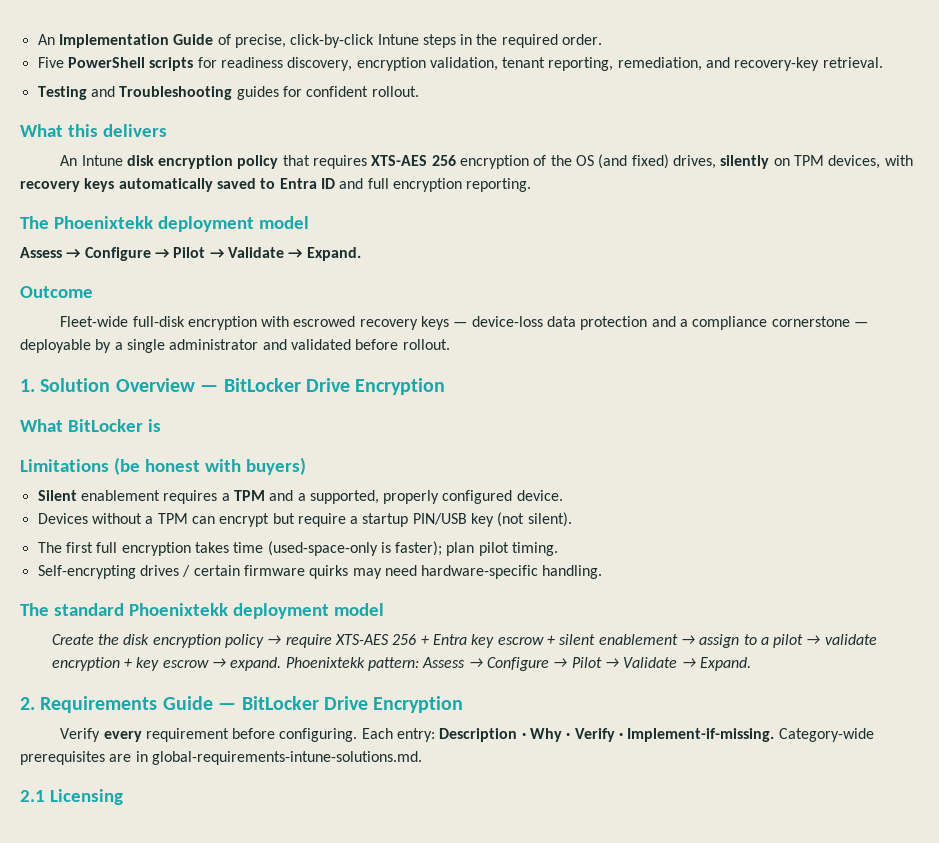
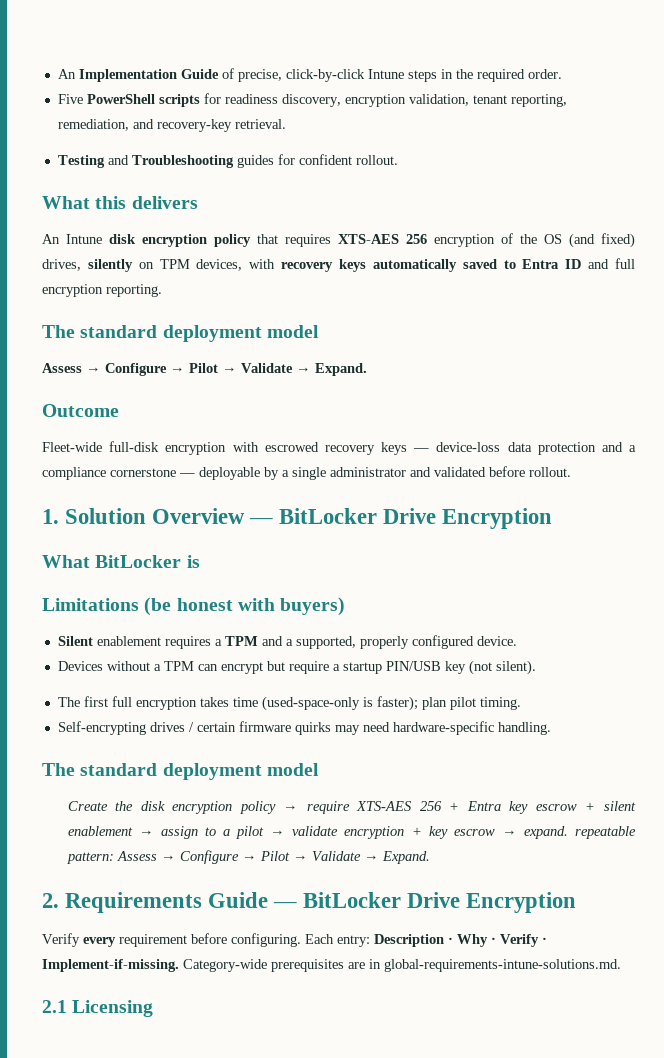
[53,216,153,229] Phoenixtekk -> [80,325,158,338] standard
[128,603,228,616] Phoenixtekk -> (158, 769) none
[285,657,365,668] Phoenixtekk -> [575,826,637,839] repeatable

